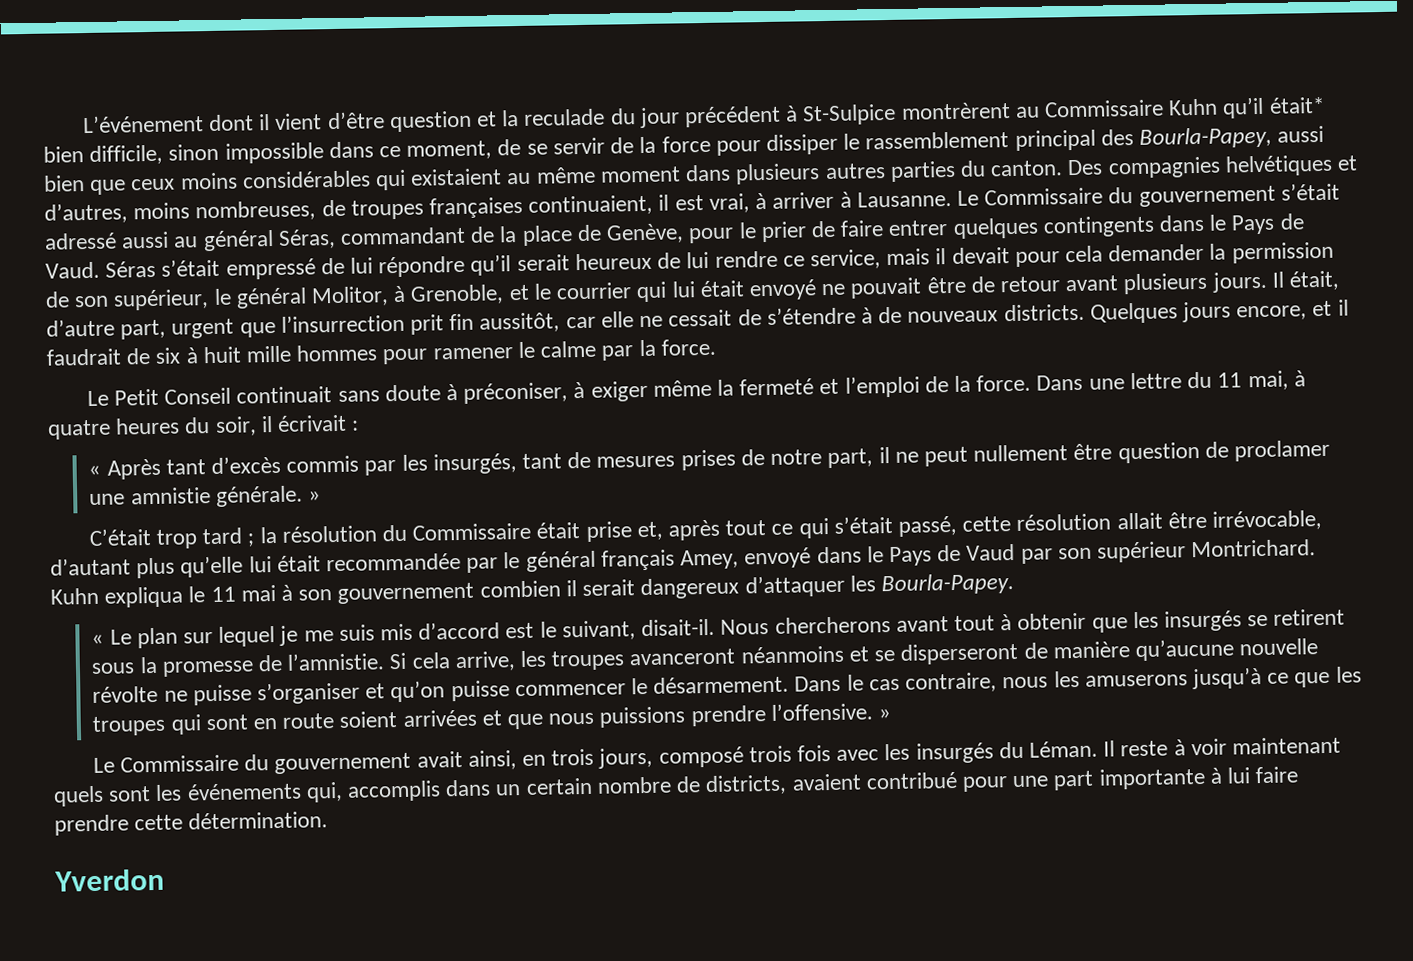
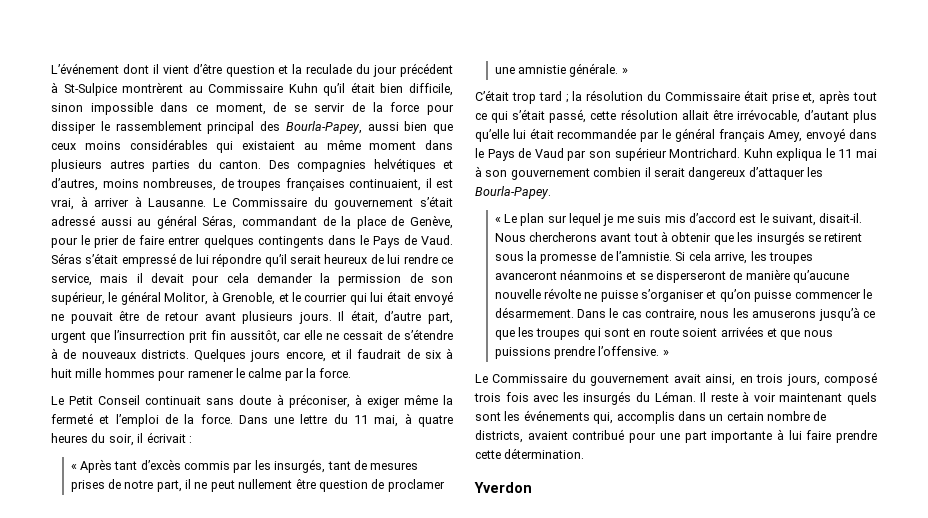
[1268,96,1325,114] était* -> [350,82,375,93] était

